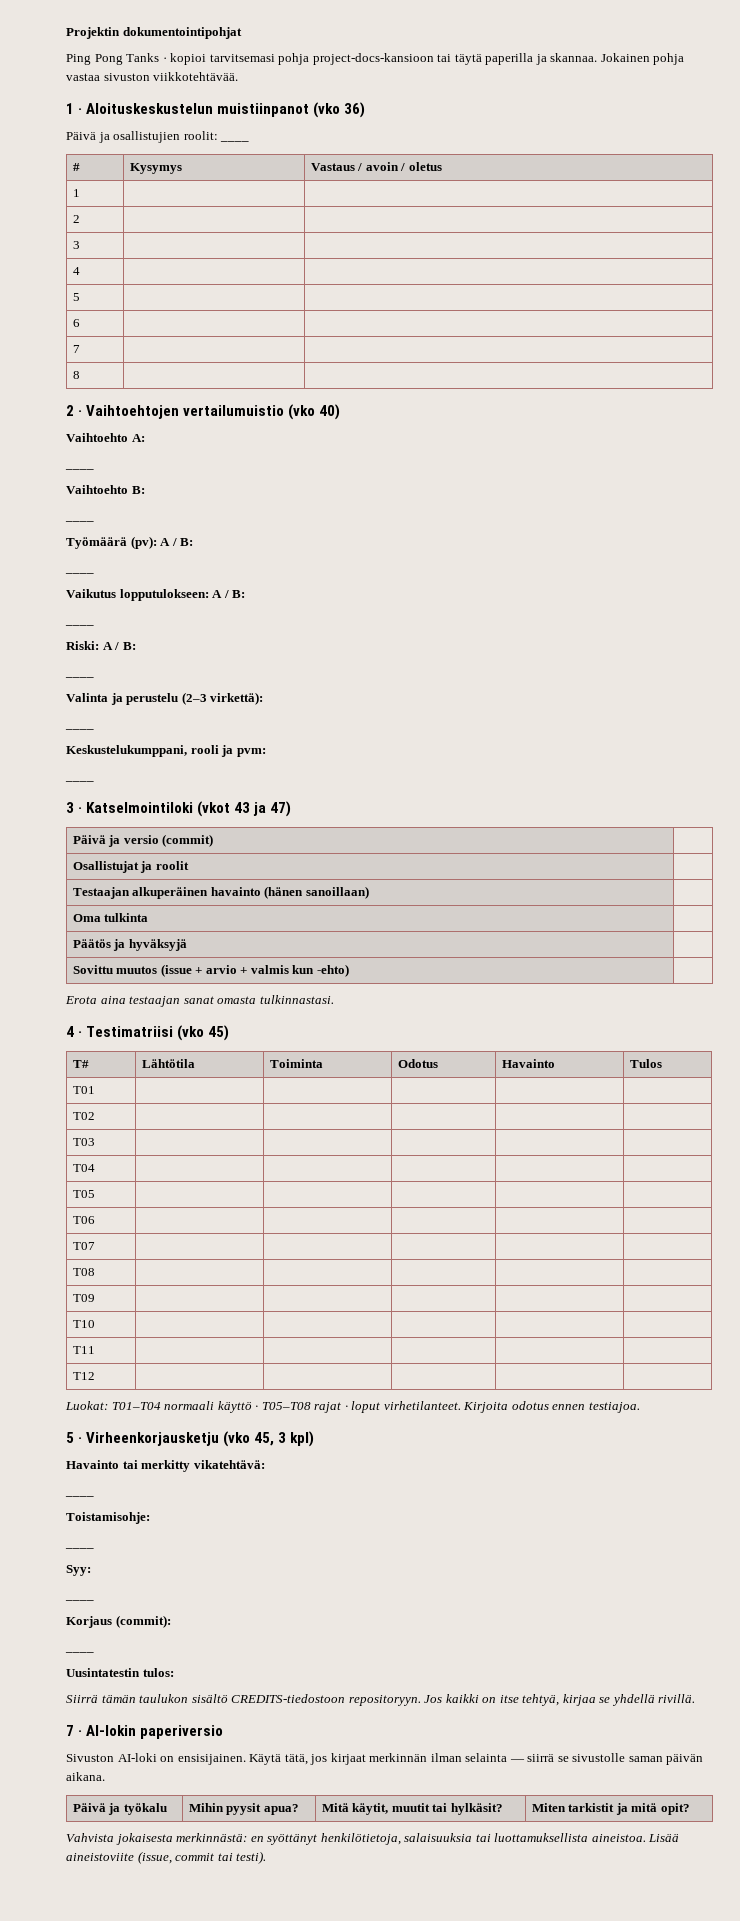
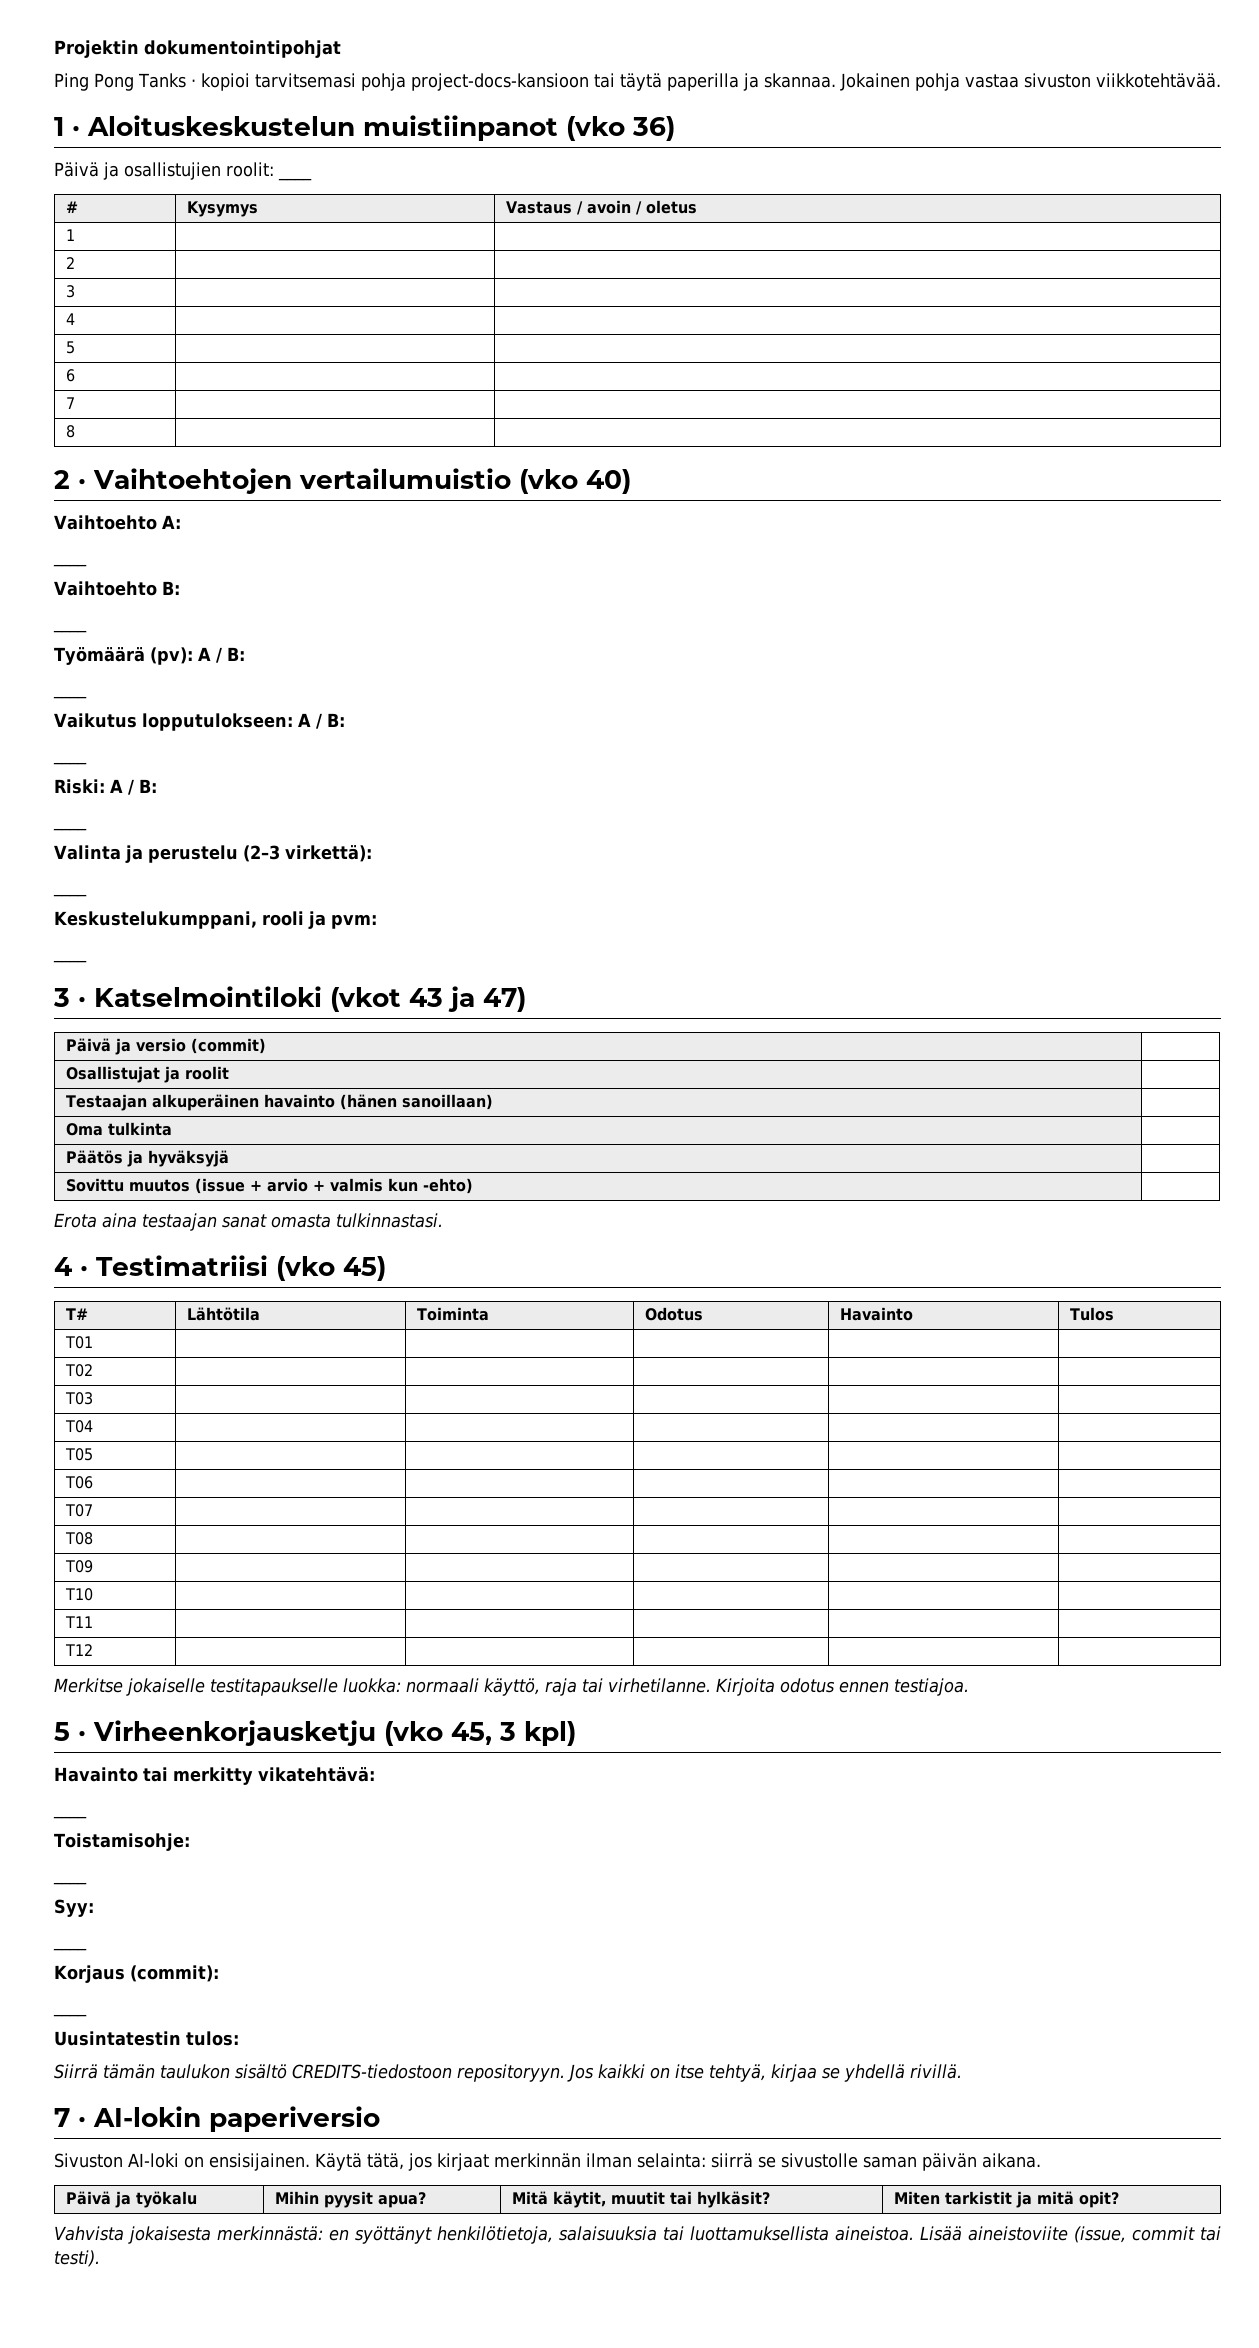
[65,1401,461,1413] Luokat: T01–T04 normaali käyttö · T05–T08 rajat · loput virhetilanteet. -> [54,1678,711,1696] Merkitse jokaiselle testitapaukselle luokka: normaali käyttö, raja tai virhetilanne.
[465,1753,525,1762] selainta — -> [637,2153,706,2168] selainta:

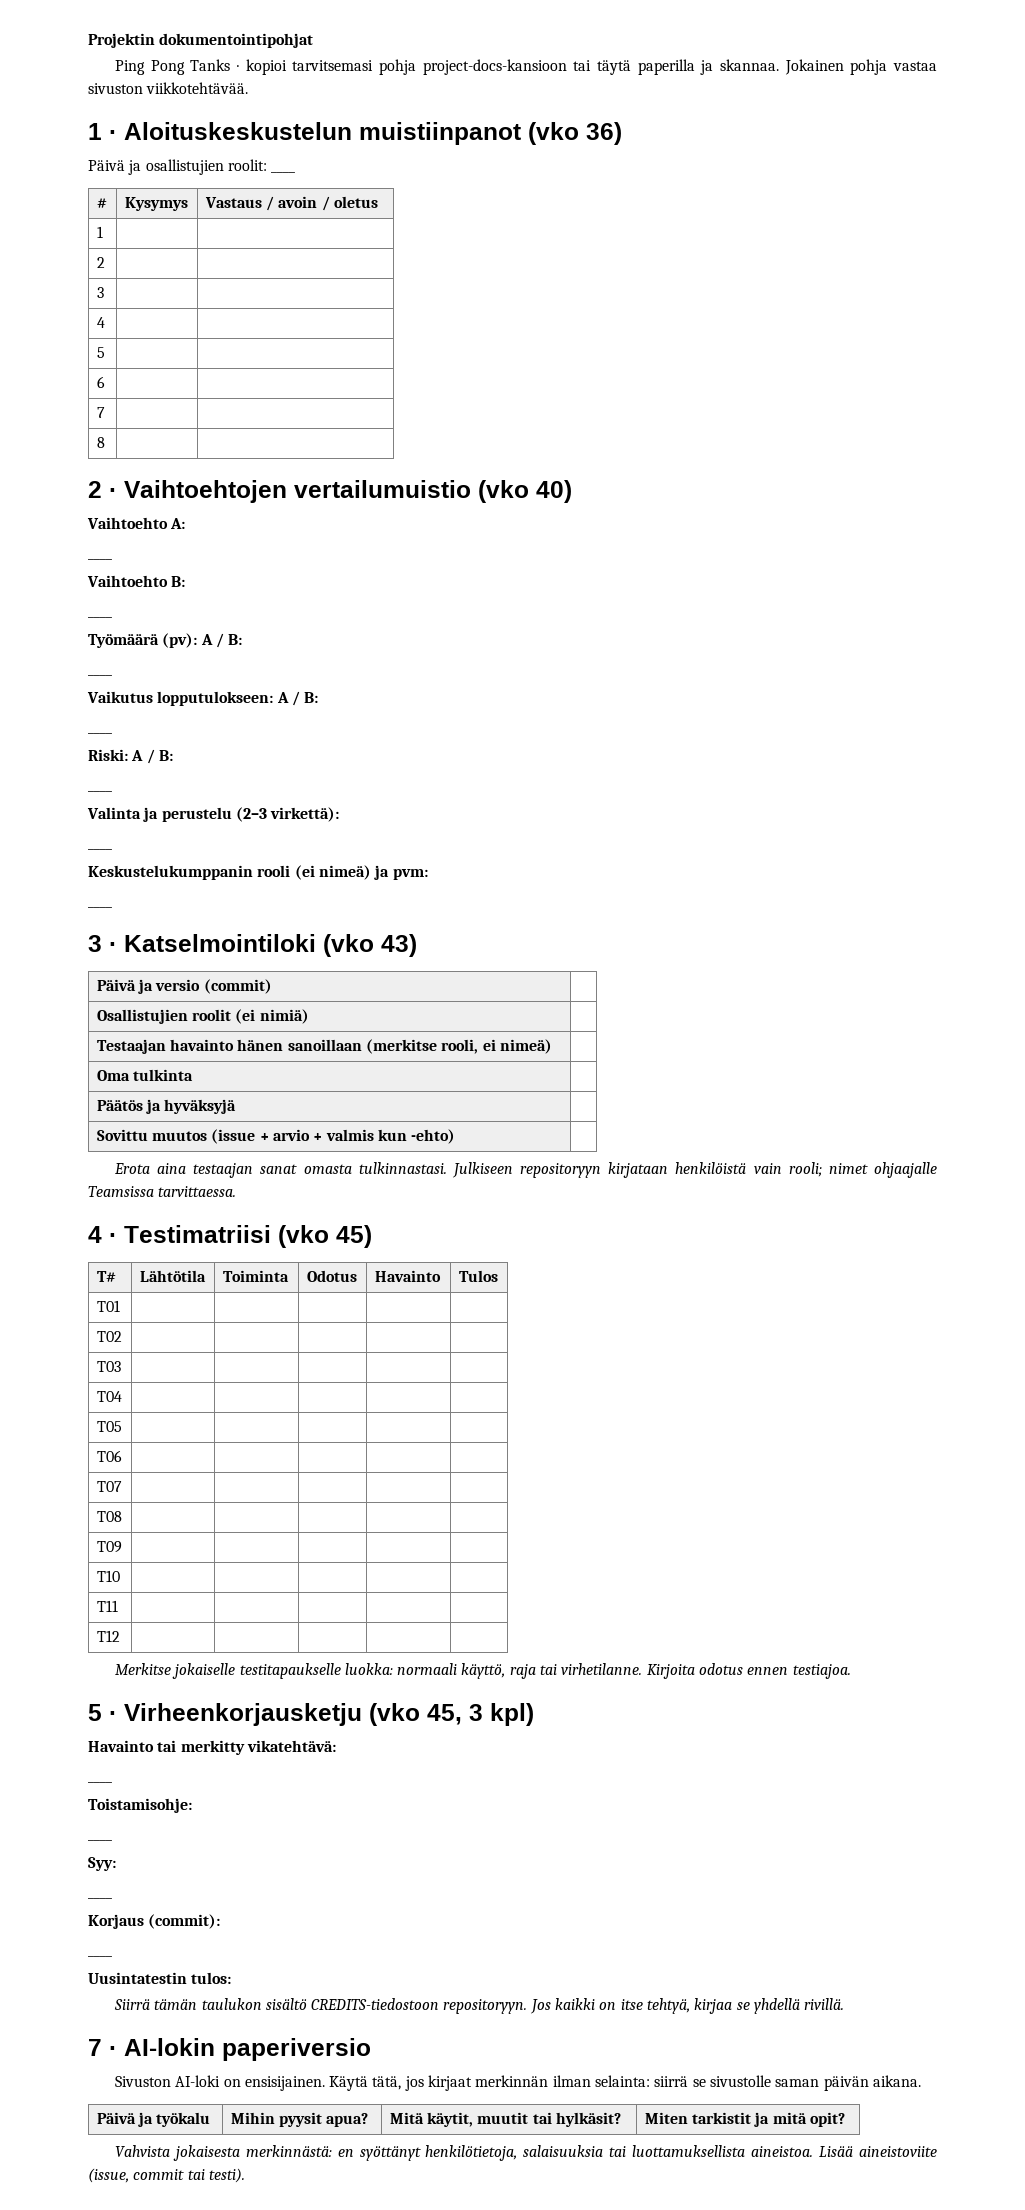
[54,911,304,929] Keskustelukumppani, rooli -> [88,865,371,880] Keskustelukumppanin rooli (ei nimeä)
[330,986,526,1012] (vkot 43 ja 47) -> [323,934,417,957] (vko 43)
[65,1066,180,1083] Osallistujat ja -> [96,1009,188,1024] Osallistujien
(229, 1073) none -> [235,1009,309,1024] (ei nimiä)
[151,1094,493,1111] alkuperäinen havainto (hänen sanoillaan) -> [170,1039,552,1054] havainto hänen sanoillaan (merkitse rooli, ei nimeä)
(443, 1220) none -> [451,1162,937,1178] [88,1186,237,1197] Julkiseen repositoryyn kirjataan henkilöistä vain rooli; nimet ohjaajalle Teamsissa tarvittaessa.

